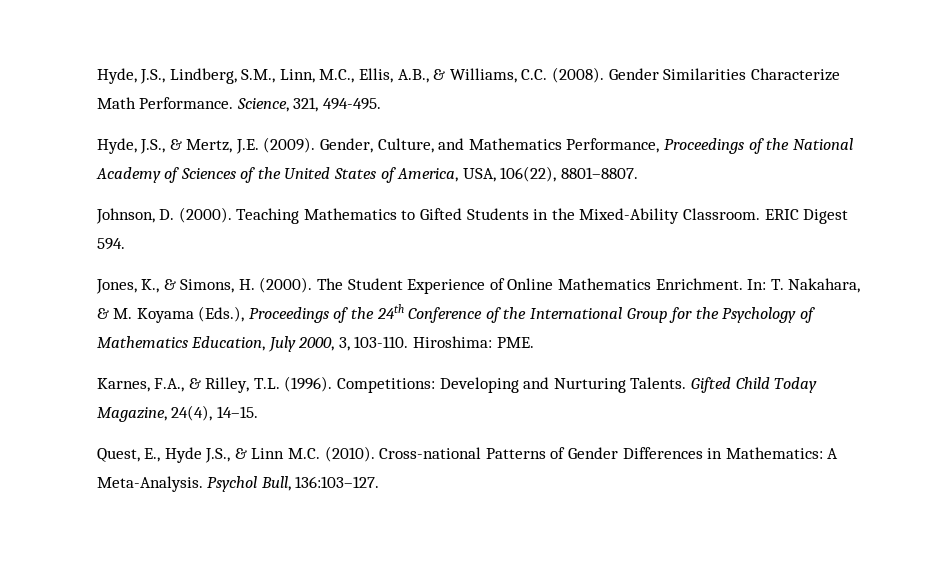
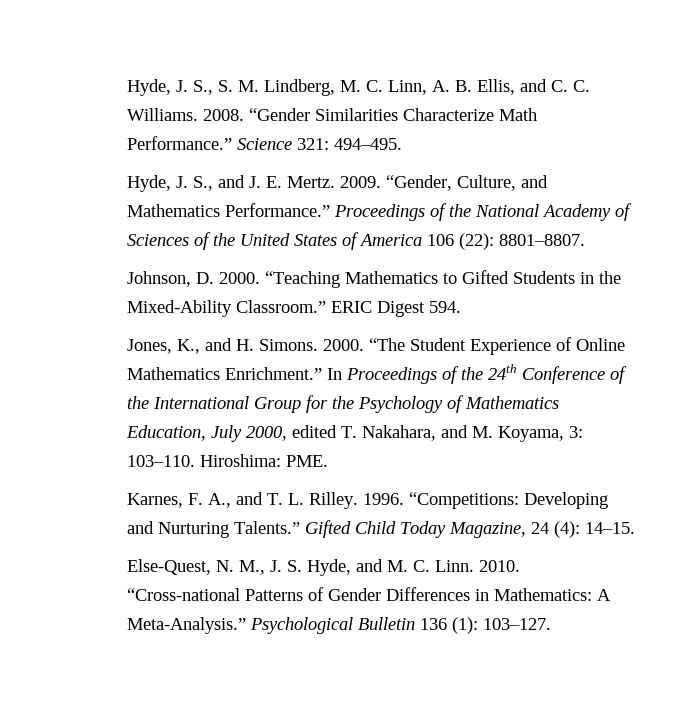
[96,67,840,84] [96,97,381,112] [96,137,374,154] Hyde, J.S., Lindberg, S.M., Linn, M.C., Ellis, A.B., & Williams, C.C. (2008). Gender Similarities Characterize Math Performance. Science, 321, 494-495. // Hyde, J.S., & Mertz, J.E. (2009). Gender, -> [126,79,590,96] [126,108,537,121] [126,136,402,150] [126,175,452,192] Hyde, J. S., S. M. Lindberg, M. C. Linn, A. B. Ellis, and C. C. Williams. 2008. “Gender Similarities Characterize Math Performance.” Science 321: 494–495. // Hyde, J. S., and J. E. Mertz. 2009. “Gender,
[566,138,660,153] Performance, -> [224,203,330,217] Performance.”
[397,166,557,182] America, USA, 106(22), -> [358,233,494,250] America 106 (22):
[178,207,300,224] (2000). Teaching -> [218,271,340,288] 2000. “Teaching
[682,208,760,220] Classroom. -> [235,300,326,313] Classroom.”
[163,277,344,293] & Simons, H. (2000). The -> [204,338,405,351] and H. Simons. 2000. “The
[655,278,861,293] [96,306,245,323] Enrichment. In: T. Nakahara, & M. Koyama (Eds.), -> [224,367,342,380] Enrichment.” In
[338,336,534,351] [96,376,436,393] 3, 103-110. Hiroshima: PME. // Karnes, F.A., & Rilley, T.L. (1996). Competitions: -> [291,425,583,442] [126,454,328,467] [126,492,519,509] edited T. Nakahara, and M. Koyama, 3: 103–110. Hiroshima: PME. // Karnes, F. A., and T. L. Rilley. 1996. “Competitions:
[630,377,687,389] Talents. -> [233,521,300,534] Talents.”
[171,405,213,421] 24(4), -> [530,521,580,538] 24 (4):
[96,446,482,463] Quest, E., Hyde J.S., & Linn M.C. (2010). Cross-national -> [126,559,520,576] [126,588,240,601] Else-Quest, N. M., J. S. Hyde, and M. C. Linn. 2010. “Cross-national
[96,476,380,492] Meta-Analysis. Psychol Bull, 136:103–127. -> [126,617,551,634] Meta-Analysis.” Psychological Bulletin 136 (1): 103–127.

